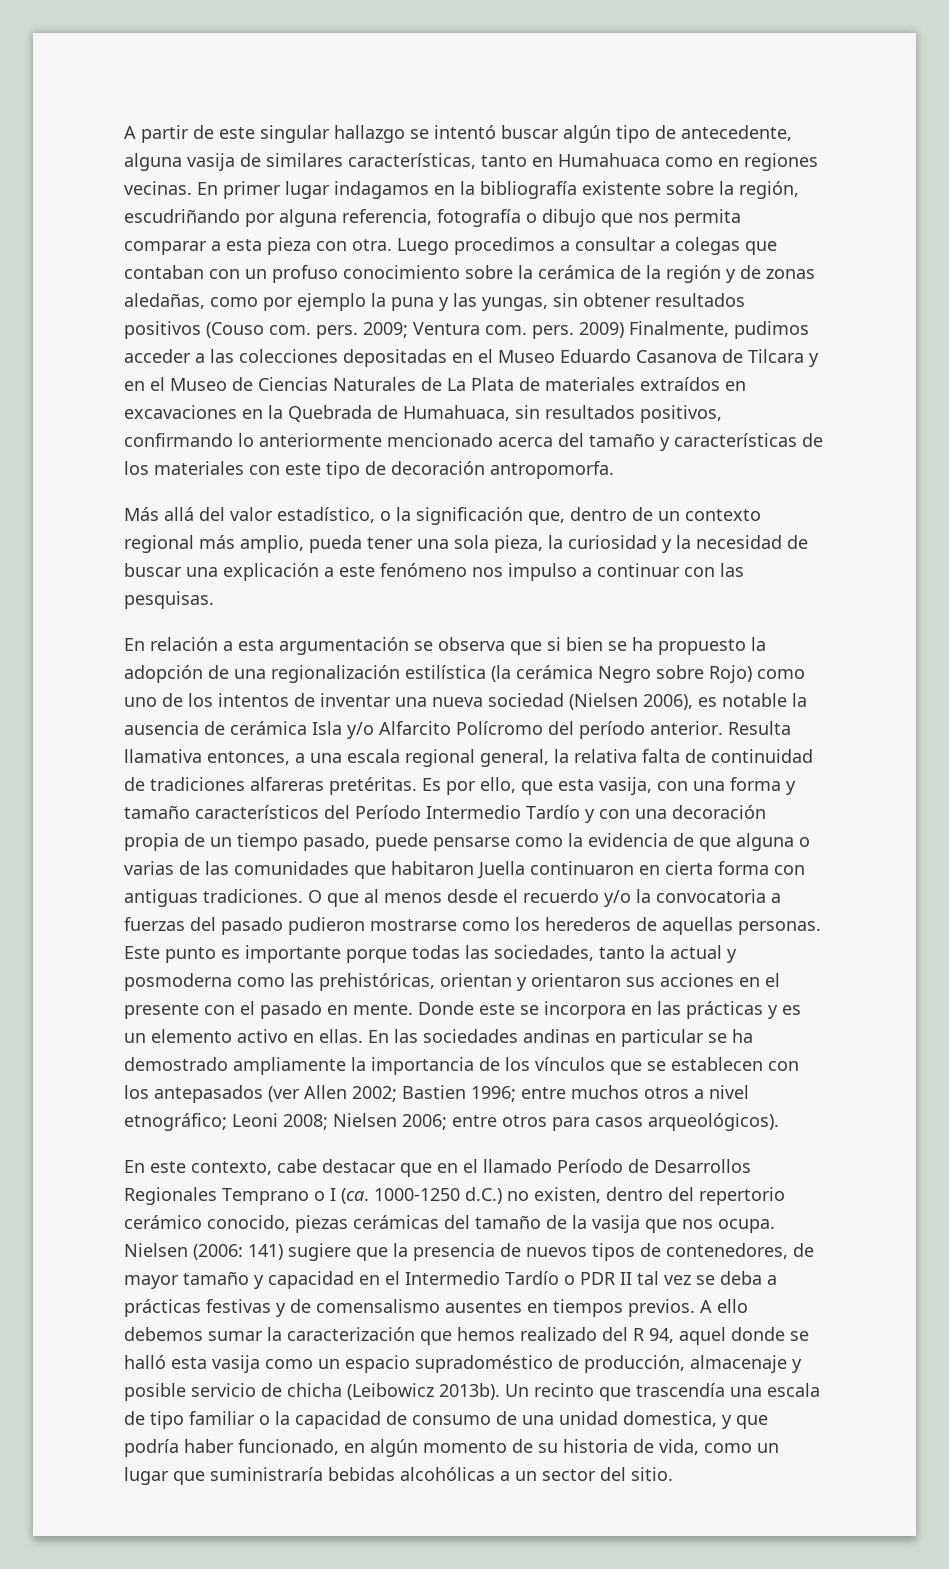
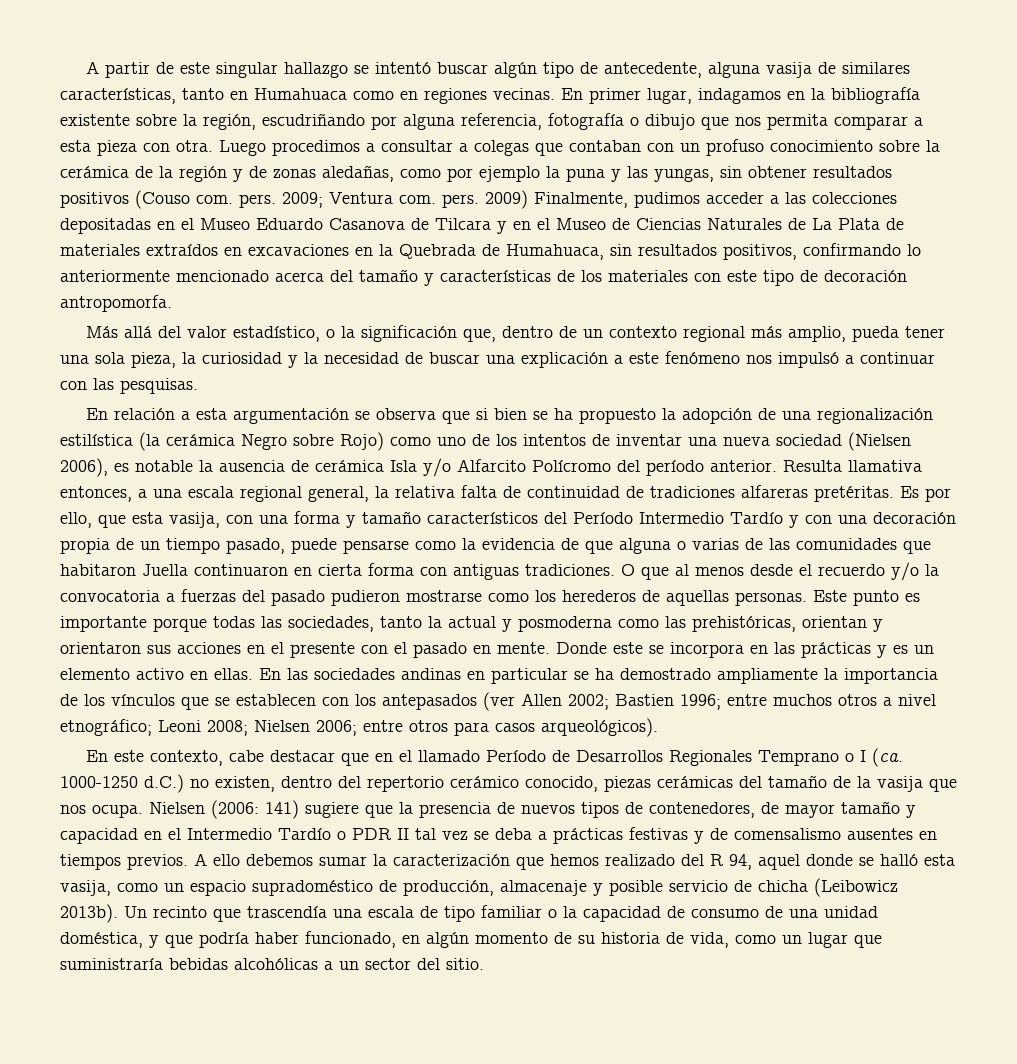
[285,181,330,199] lugar -> [647,88,692,104] lugar,
[508,563,577,581] impulso -> [778,352,839,368] impulsó
[212,1355,260,1373] vasija -> [60,880,111,896] vasija,
[623,1411,717,1427] domestica, -> [60,932,143,948] doméstica,

